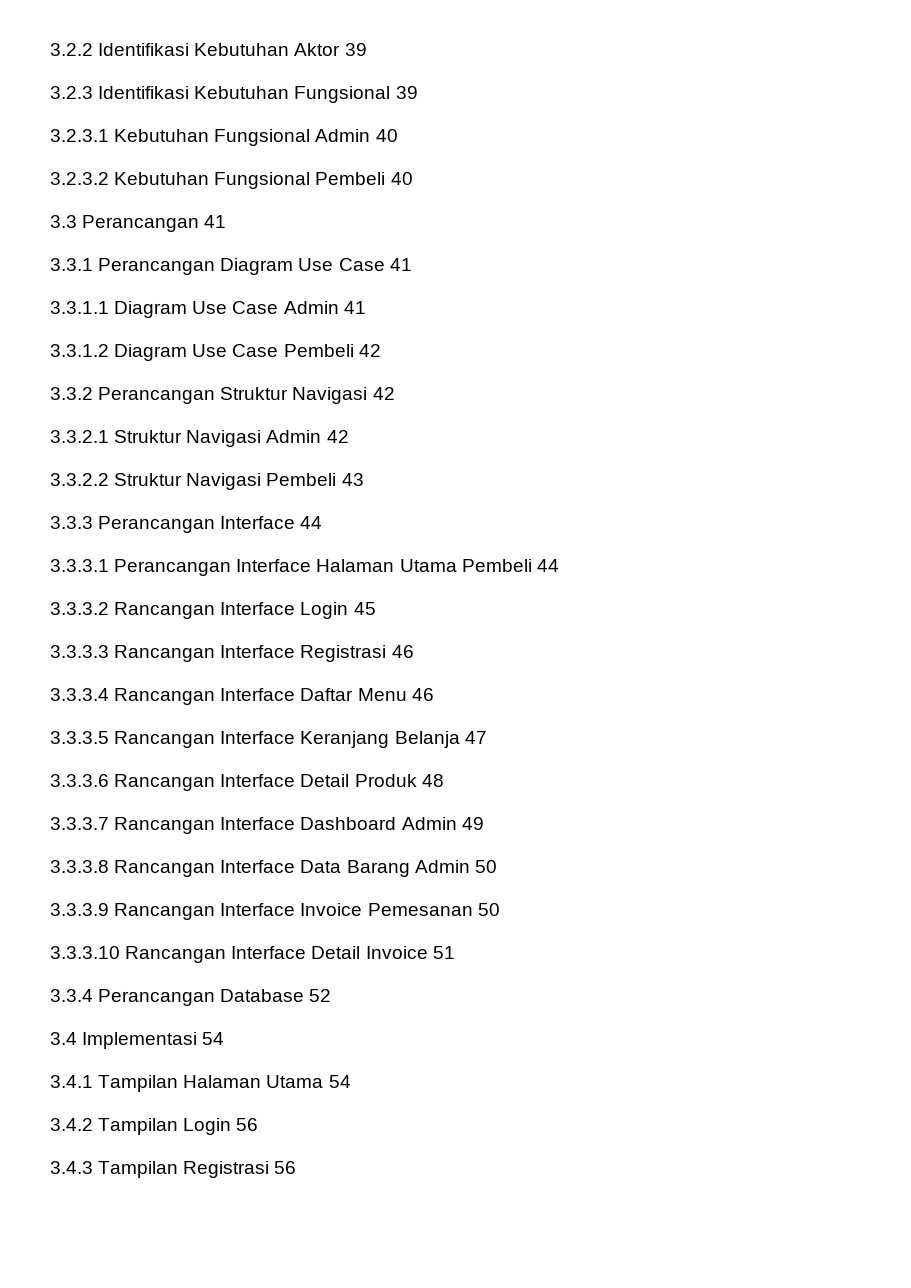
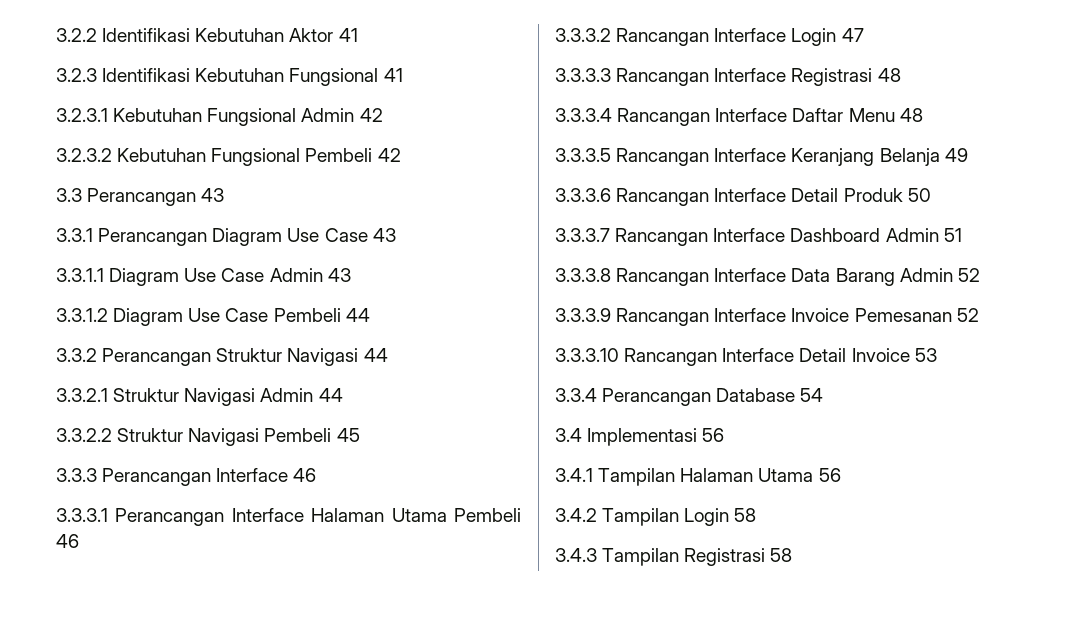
[344,43,367,56] 39 -> [338,28,358,42] 41
[395,86,418,99] 39 -> [383,68,403,82] 41
[375,129,398,142] 40 -> [359,108,383,122] 42
[390,172,413,185] 40 -> [377,148,401,162] 42
[204,215,227,228] 41 -> [201,188,225,202] 43
[389,258,412,271] 41 -> [372,228,396,242] 43
[343,301,366,314] 41 -> [327,268,351,282] 43
[358,344,381,357] 42 -> [345,308,370,322] 44
[372,387,395,400] 42 -> [363,348,388,362] 44
[326,430,349,443] 42 -> [318,388,343,402] 44
[341,473,364,486] 43 -> [336,428,360,442] 45
[300,516,323,529] 44 -> [293,468,317,482] 46
[536,559,559,572] 44 -> [56,534,79,548] 46
[353,602,376,615] 45 -> [841,28,864,42] 47
[391,645,414,658] 46 -> [877,68,901,82] 48
[411,688,434,701] 46 -> [899,108,923,122] 48
[464,731,487,744] 47 -> [944,148,968,162] 49
[421,774,444,787] 48 -> [907,188,931,202] 50
[461,817,484,830] 49 -> [943,228,962,242] 51
[474,860,497,873] 50 -> [957,268,980,282] 52
[477,903,500,916] 50 -> [956,308,979,322] 52
[432,946,455,959] 51 -> [914,348,937,362] 53
[309,989,332,1002] 52 -> [800,388,824,402] 54
[202,1032,225,1045] 54 -> [702,428,725,442] 56
[328,1075,351,1088] 54 -> [818,468,841,482] 56
[236,1118,259,1131] 56 -> [734,508,757,522] 58
[274,1161,297,1174] 56 -> [770,548,793,562] 58

